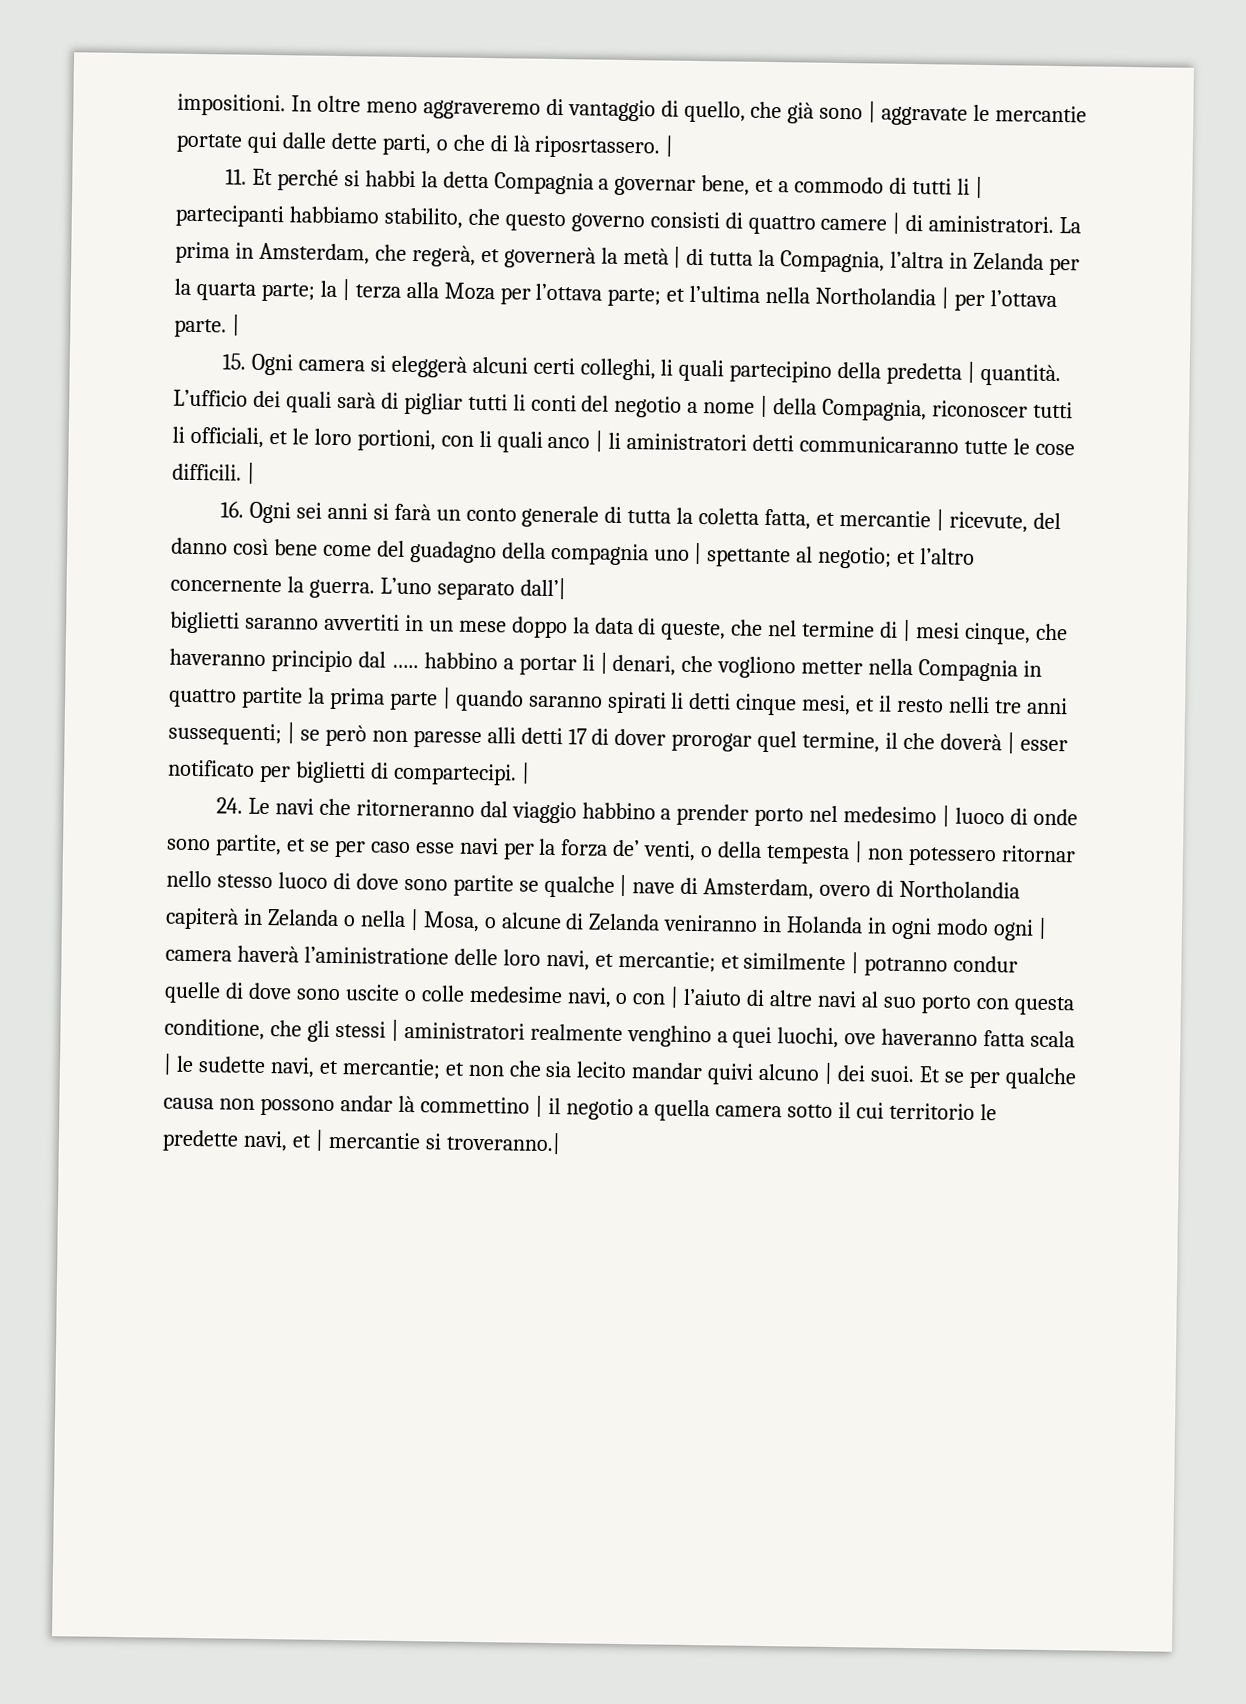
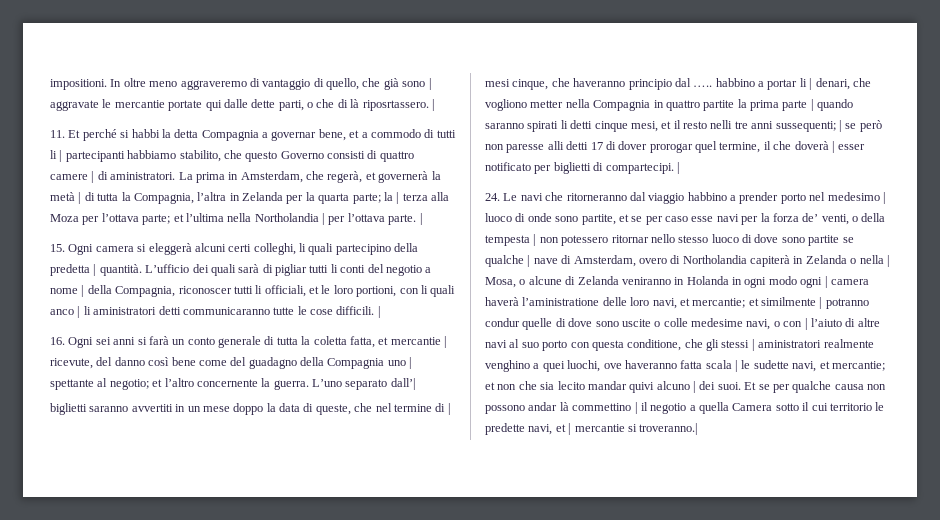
[570,213,645,233] governo -> [280,151,324,159] Governo
[550,542,649,566] compagnia -> [327,358,385,369] Compagnia
[715,1105,783,1118] camera -> [732,403,773,411] Camera

